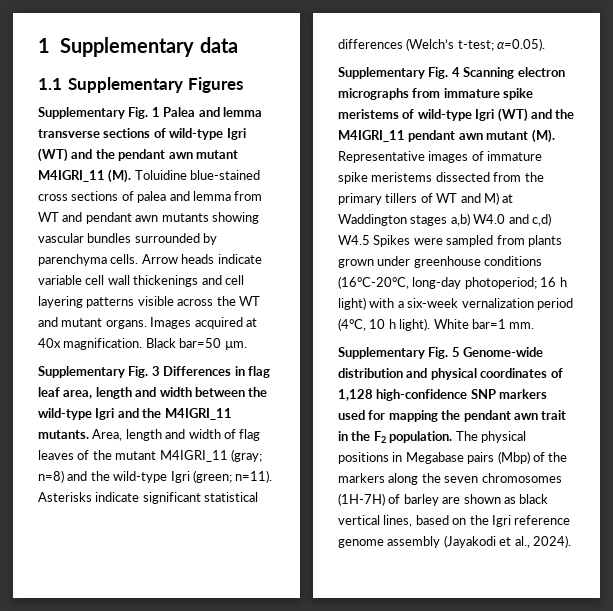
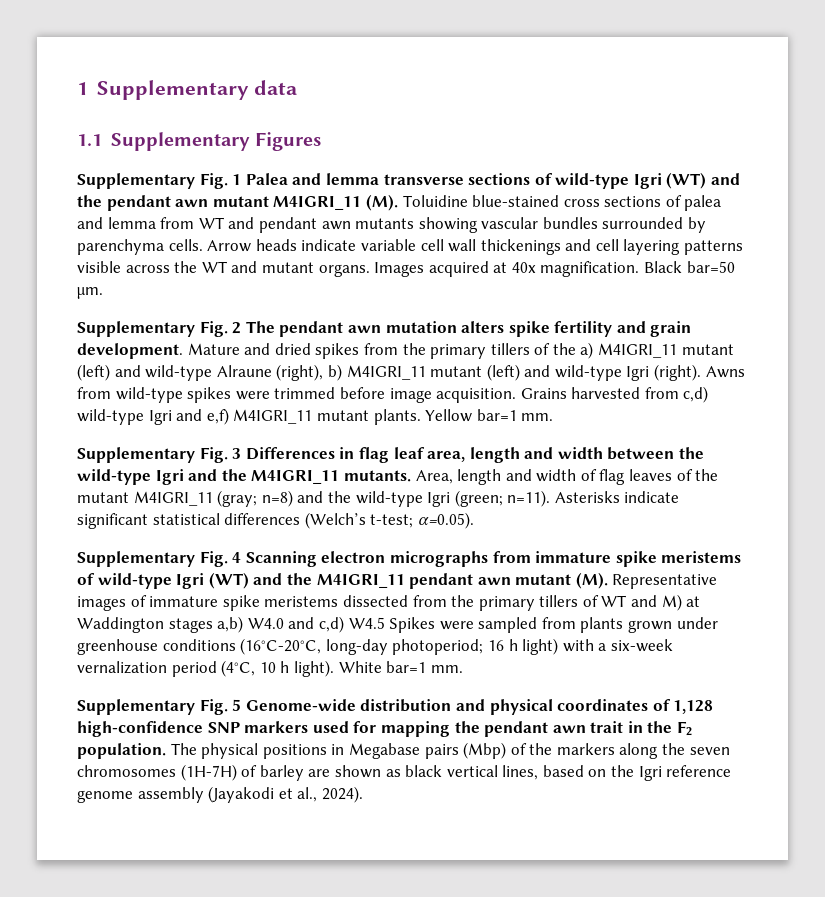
(247, 345) none -> [77,321,692,337] [77,342,734,359] [77,364,745,381] [77,386,709,403] [77,408,554,425] // Supplementary Fig. 2 The pendant awn mutation alters spike fertility and grain development. Mature and dried spikes from the primary tillers of the a) M4IGRI_11 mutant (left) and wild-type Alraune (right), b) M4IGRI_11 mutant (left) and wild-type Igri (right). Awns from wild-type spikes were trimmed before image acquisition. Grains harvested from c,d) wild-type Igri and e,f) M4IGRI_11 mutant plants. Yellow bar=1 mm.

